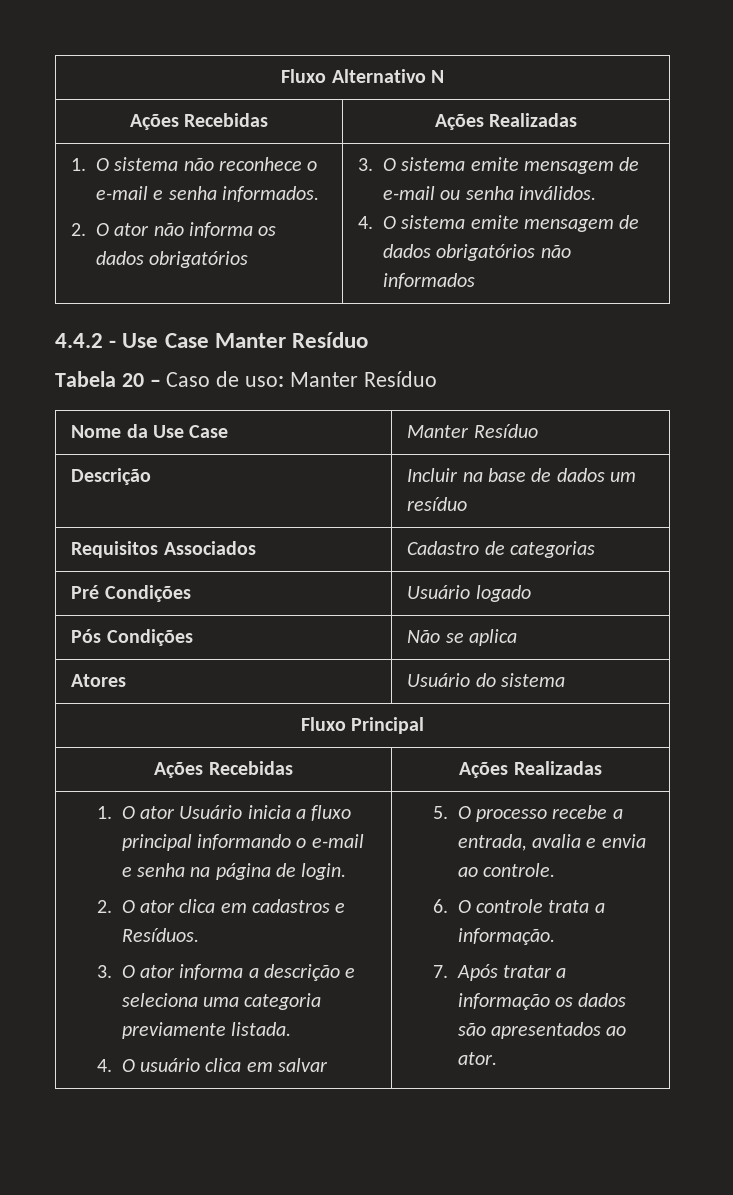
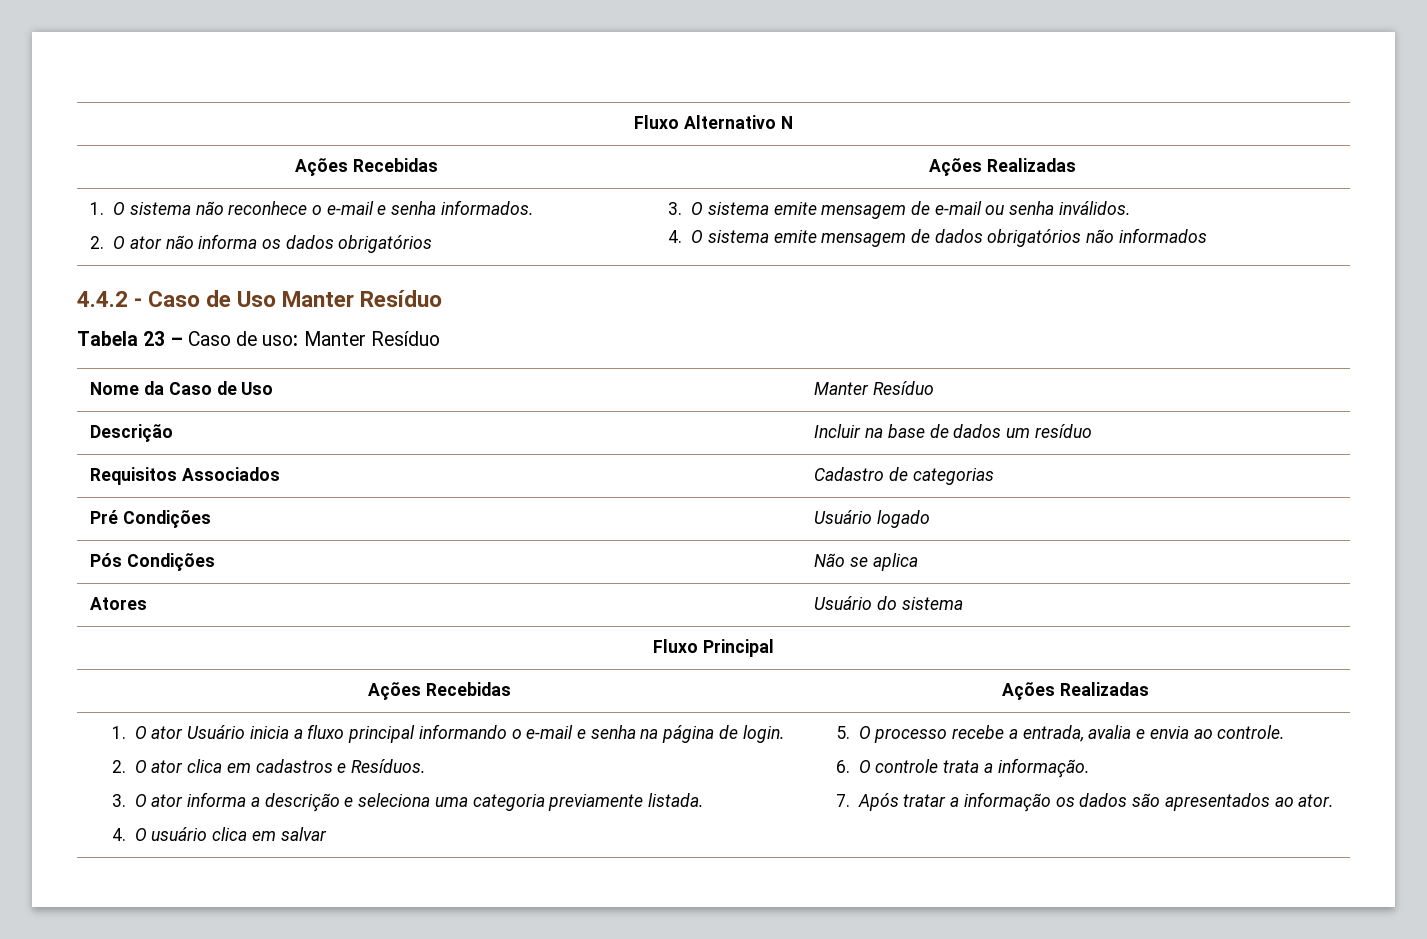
[122,333,209,348] Use Case -> [148,290,277,307] Caso de Uso
[121,373,144,387] 20 -> [143,331,166,346] 23
[152,425,229,438] Use Case -> [168,381,274,395] Caso de Uso

